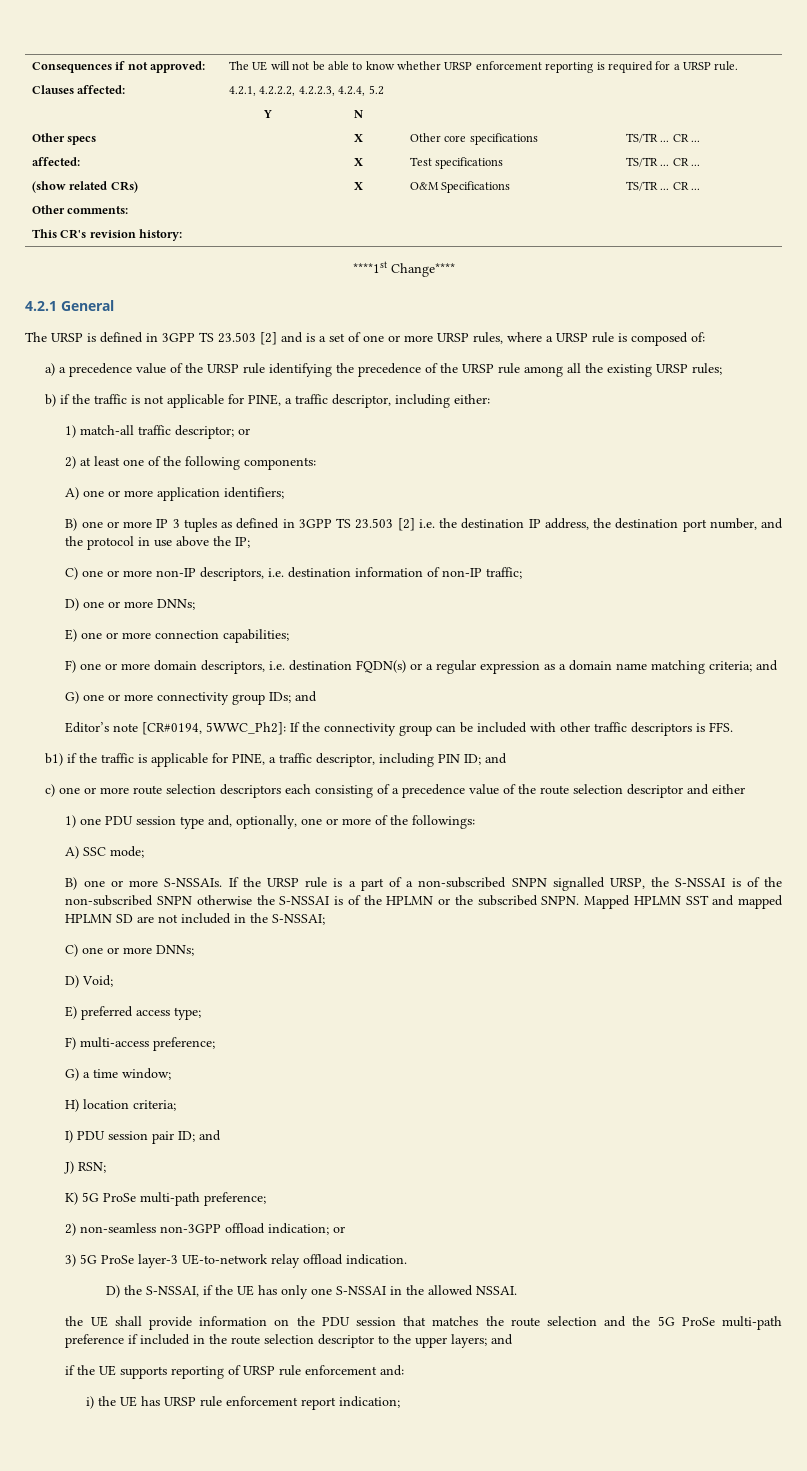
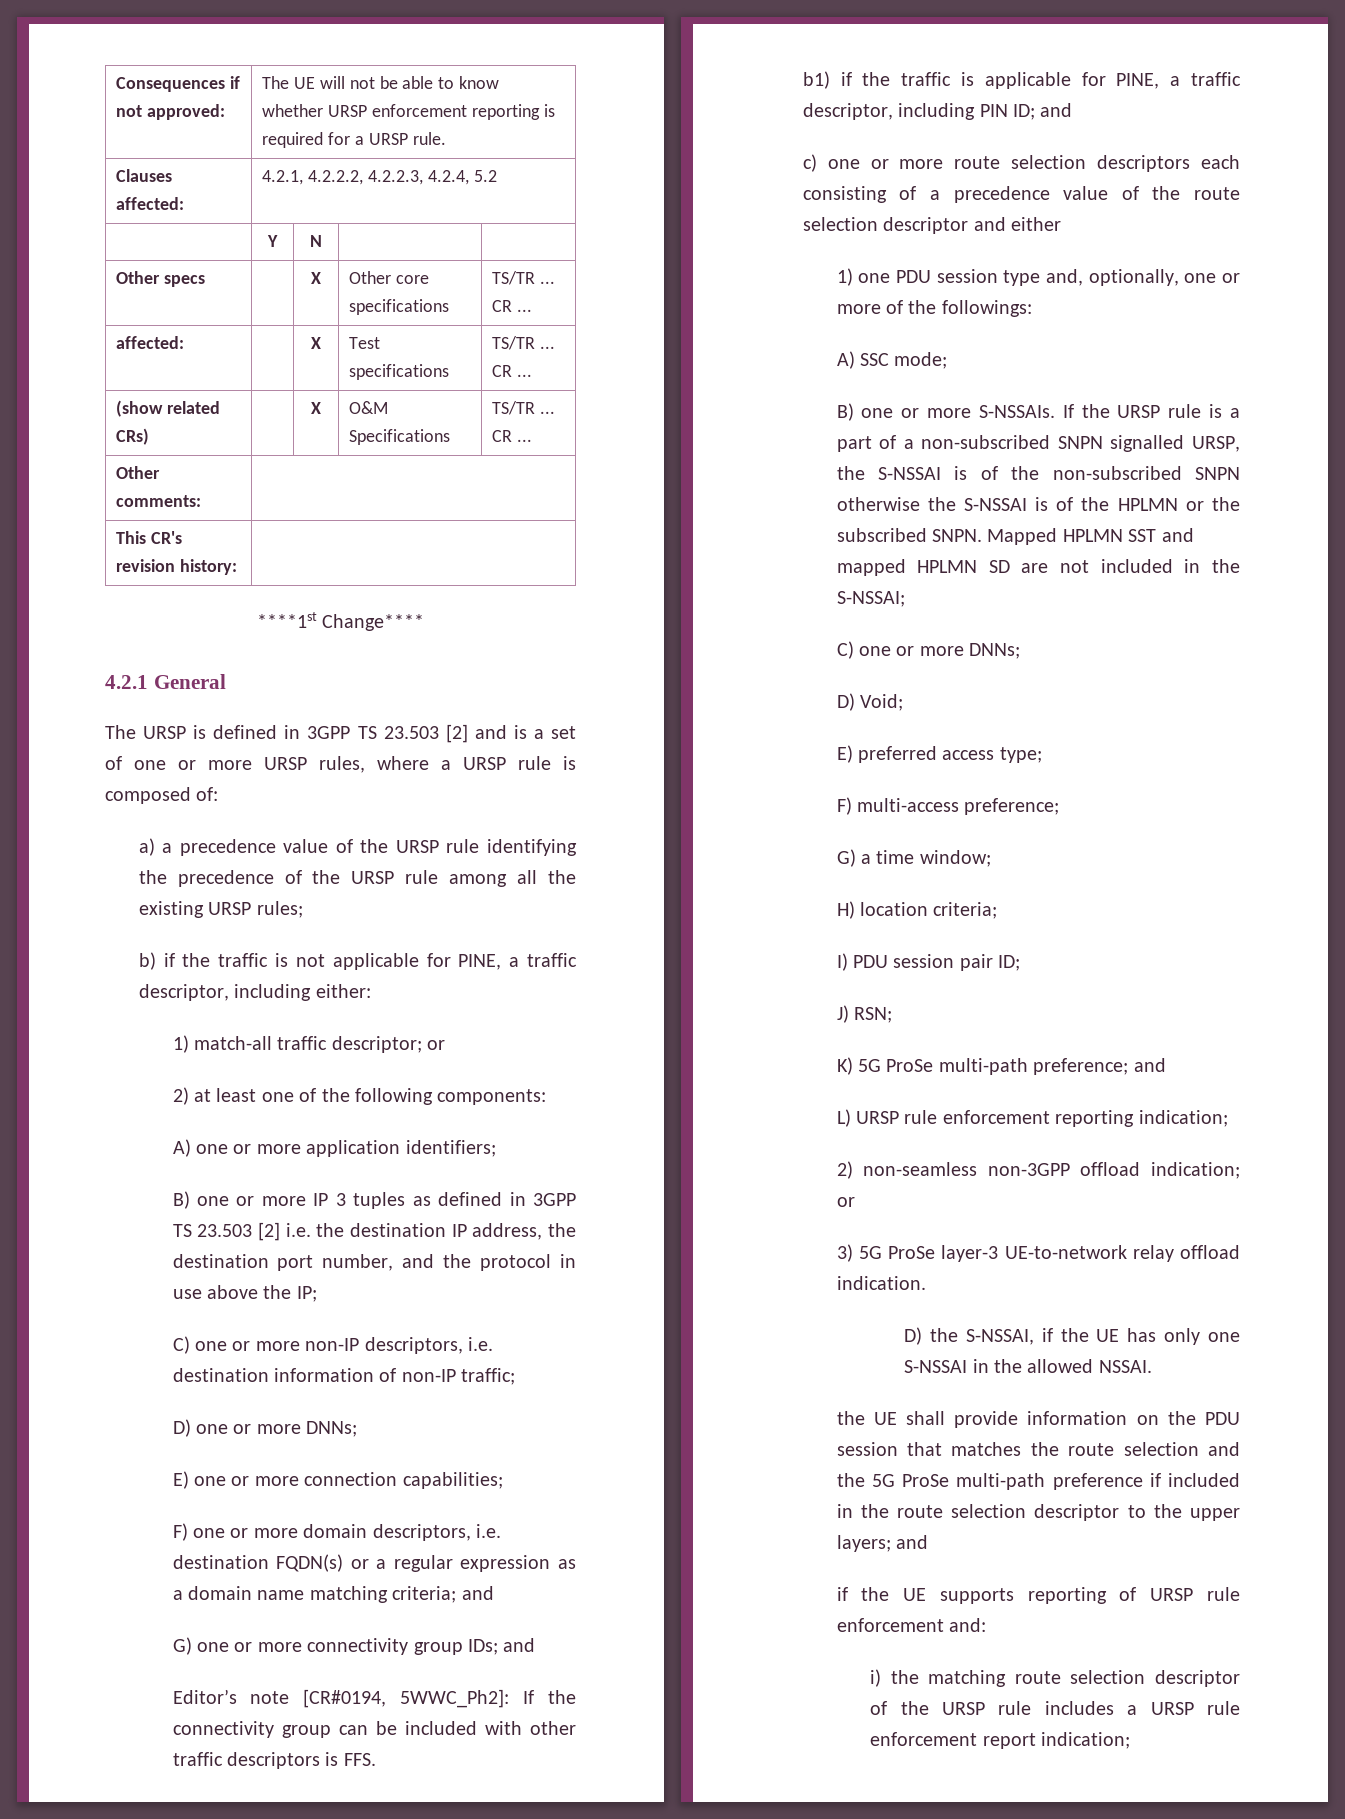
[199,1130,222,1141] and -> (1021, 963) none
(267, 1199) none -> [1133,1058,1166,1072] [836,1109,1228,1127] and // L) URSP rule enforcement reporting indication;
[119,1396,160,1407] UE has -> [928,1670,1240,1687] [870,1701,1138,1715] matching route selection descriptor of the URSP rule includes a

